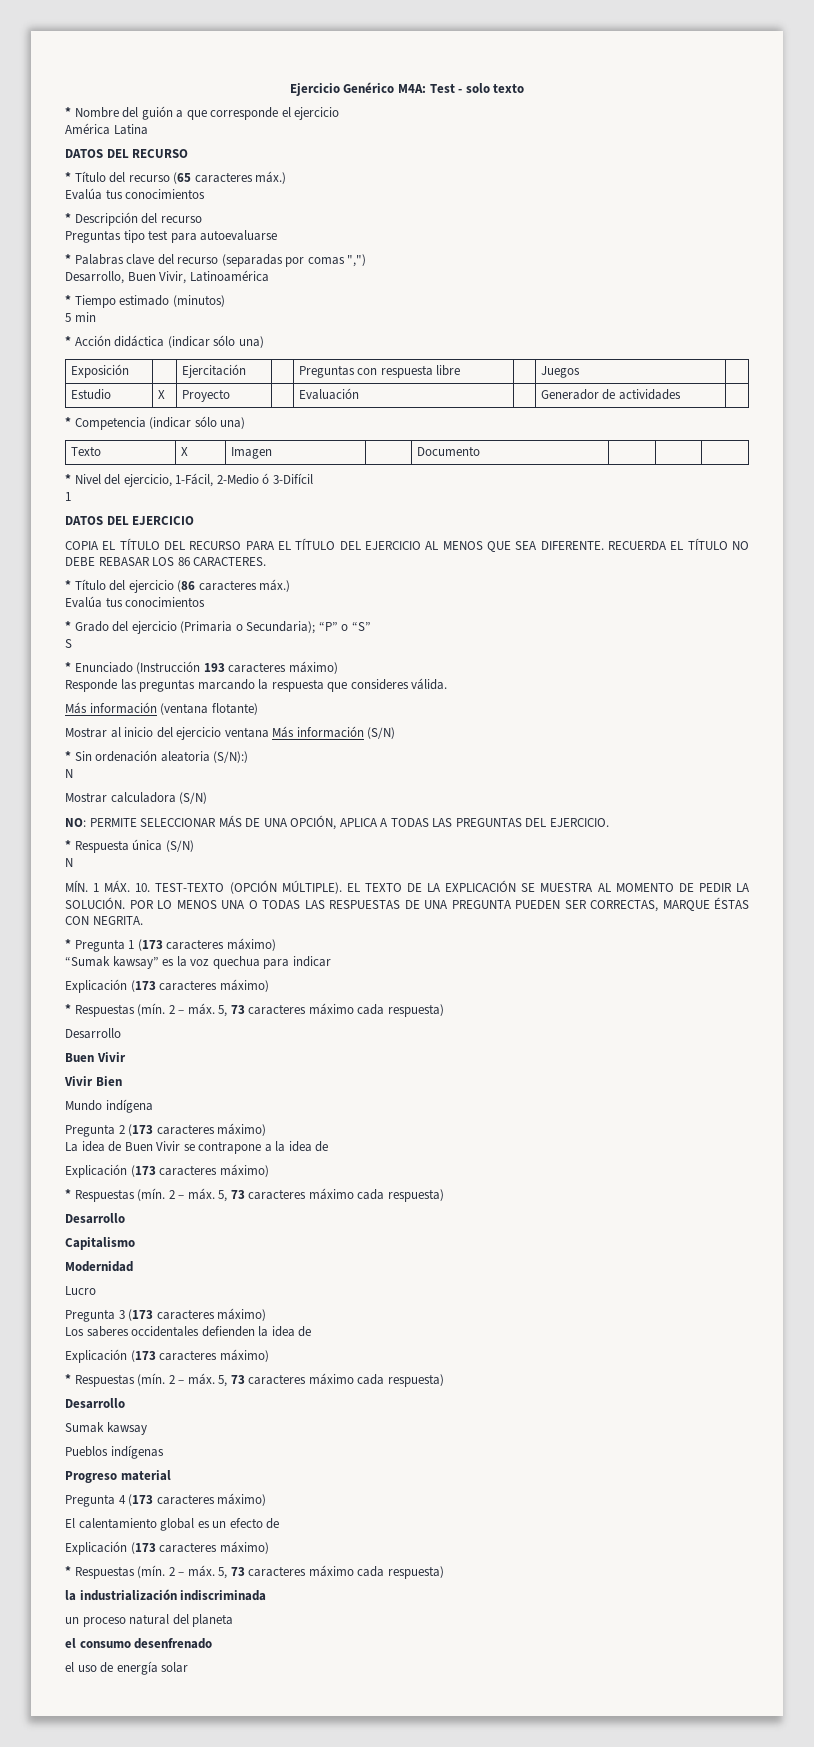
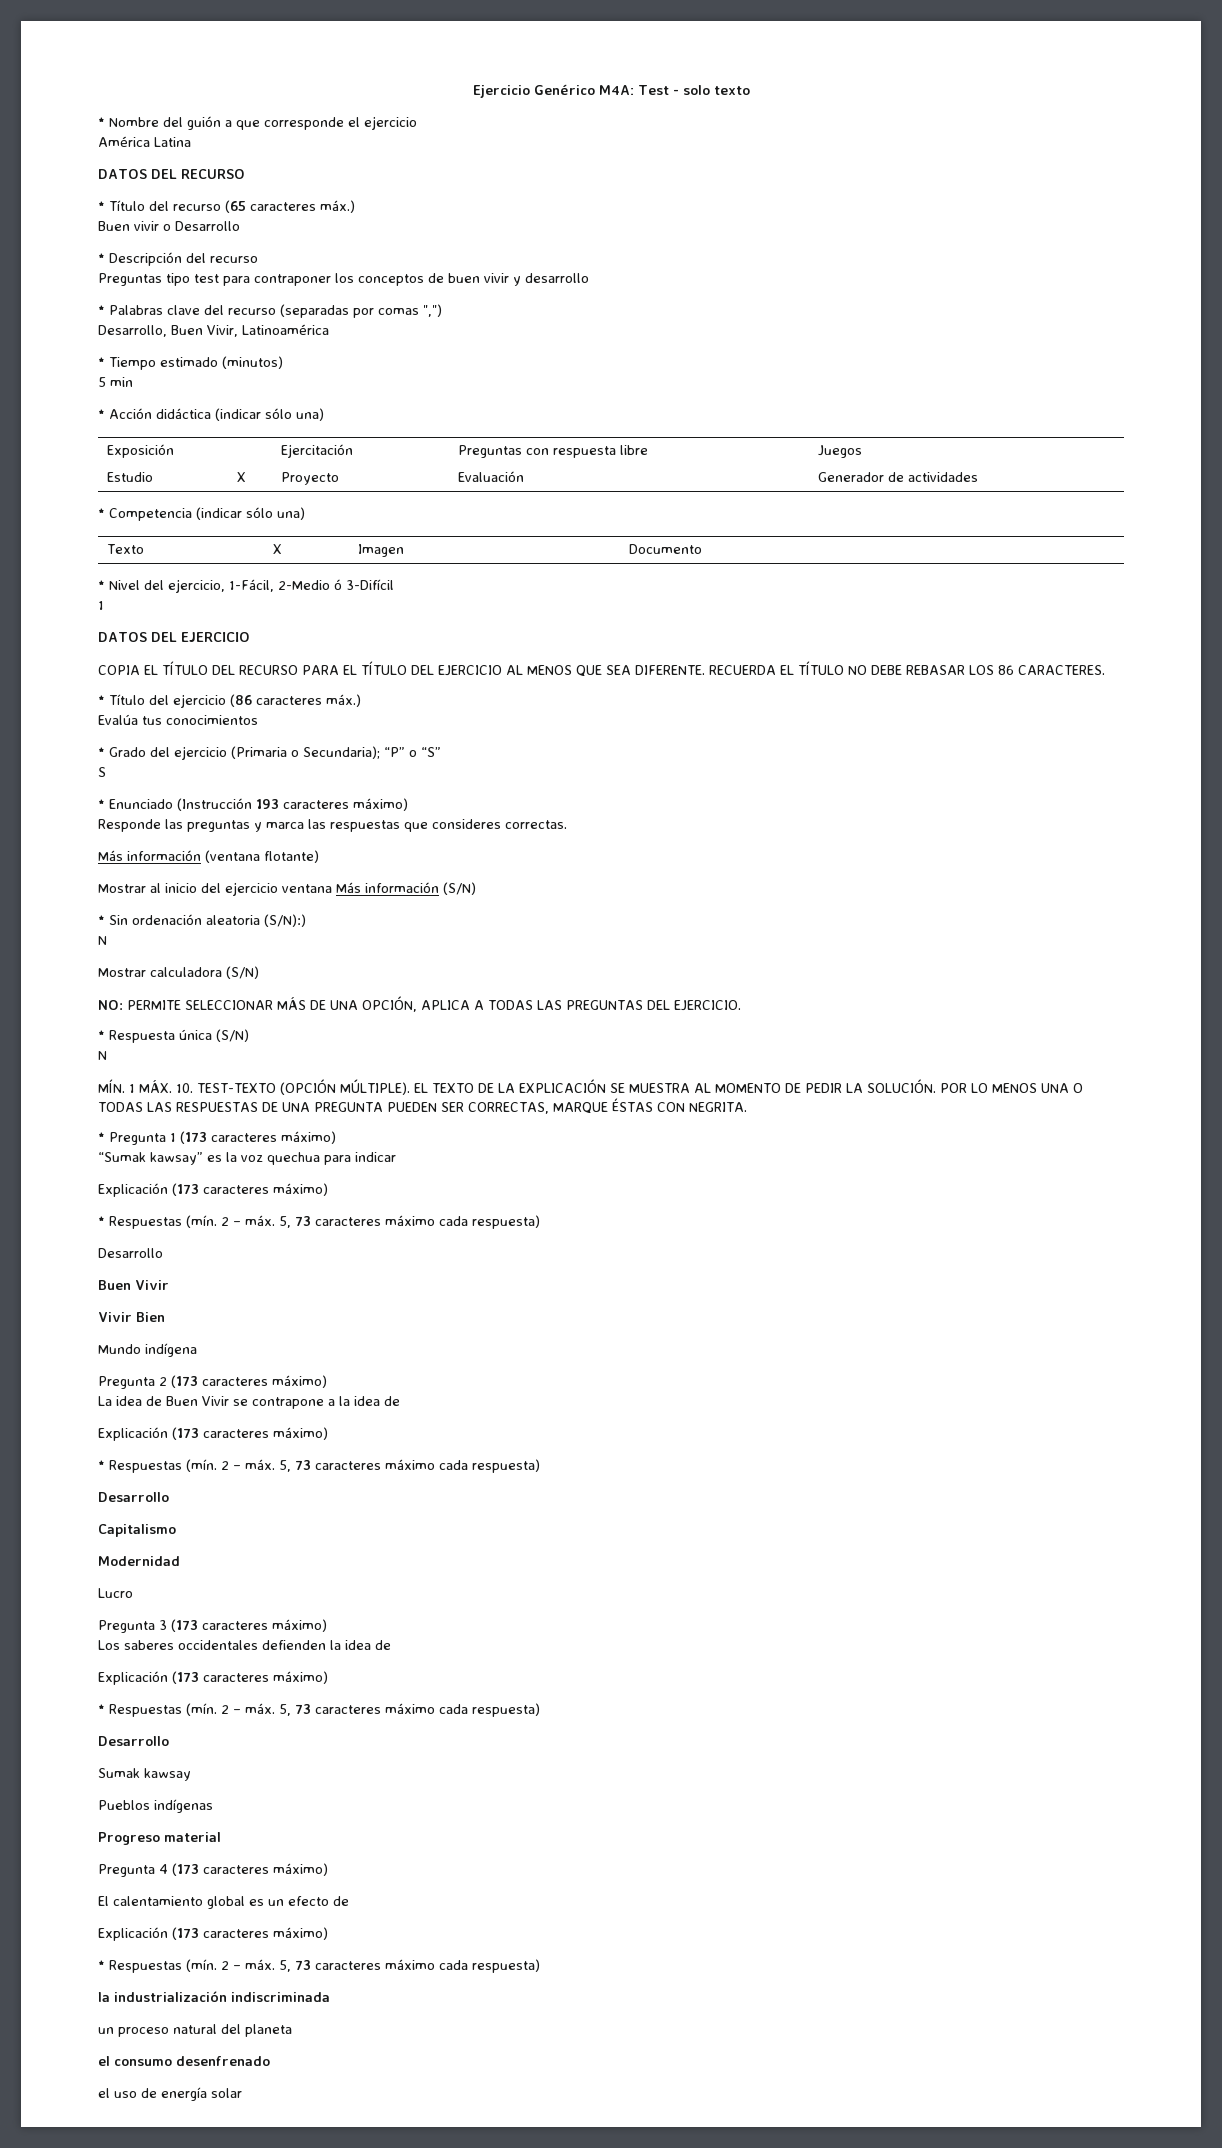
[65,188,206,200] Evalúa tus conocimientos -> [98,221,240,231] Buen vivir o Desarrollo
[200,230,278,241] autoevaluarse -> [254,273,589,286] contraponer los conceptos de buen vivir y desarrollo
[197,679,324,692] marcando la respuesta -> [254,819,400,832] y marca las respuestas
[411,678,448,690] válida. -> [505,820,567,829] correctas.

